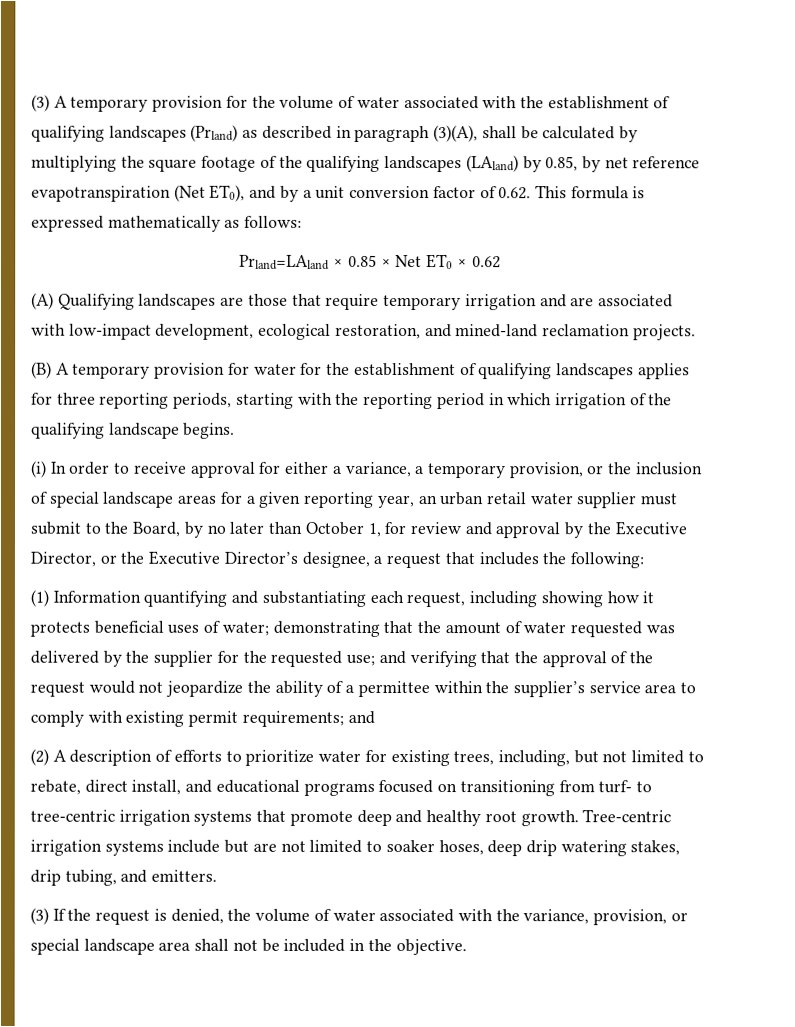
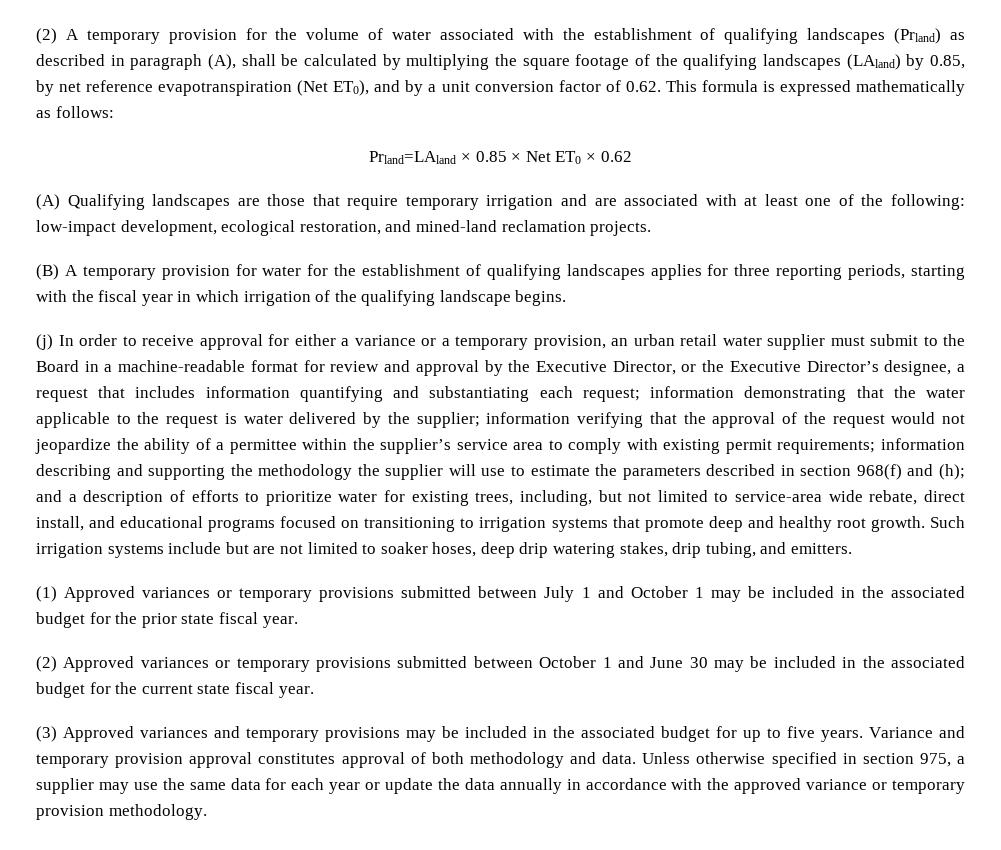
[31,94,50,112] (3) -> [36,28,57,44] (2)
[433,125,479,143] (3)(A), -> [208,54,236,70] (A),
(66, 329) none -> [744,194,965,210] at least one of the following:
[363,392,485,410] reporting period -> [98,290,173,306] fiscal year
[31,460,47,478] (i) -> [36,334,53,350] (j)
[345,461,412,478] variance, -> [354,335,436,346] variance or
[587,462,703,476] [31,491,415,509] or the inclusion of special landscape areas for a given reporting year, -> (606, 342) none
[132,521,381,538] Board, by no later than October 1, -> [36,360,298,372] Board in a machine-readable format
[542,552,644,569] [30,589,655,608] [30,620,675,638] [30,650,406,667] the following: // (1) Information quantifying and substantiating each request, including showing how it protects beneficial uses of water; demonstrating that the amount of water requested was delivered by the supplier for the requested use; and -> [205,386,965,402] [36,412,571,428] information quantifying and substantiating each request; information demonstrating that the water applicable to the request is water delivered by the supplier; information
[347,710,375,724] [30,748,67,766] and // (2) A -> [880,438,965,450] [36,464,965,480] [36,490,77,502] information describing and supporting the methodology the supplier will use to estimate the parameters described in section 968(f) and (h); and a
(704, 757) none -> [735,490,863,502] service-area wide
[558,780,652,794] [30,809,115,822] from turf- to tree-centric -> [460,518,475,528] to
[582,809,672,823] Tree-centric -> [929,516,965,528] Such
[30,907,688,926] [30,938,467,956] (3) If the request is denied, the volume of water associated with the variance, provision, or special landscape area shall not be included in the objective. -> [36,586,965,602] [36,612,298,628] [36,656,966,672] [36,682,314,698] [36,726,965,742] [36,752,965,768] [36,778,966,794] [36,804,207,820] (1) Approved variances or temporary provisions submitted between July 1 and October 1 may be included in the associated budget for the prior state fiscal year. // (2) Approved variances or temporary provisions submitted between October 1 and June 30 may be included in the associated budget for the current state fiscal year. // (3) Approved variances and temporary provisions may be included in the associated budget for up to five years. Variance and temporary provision approval constitutes approval of both methodology and data. Unless otherwise specified in section 975, a supplier may use the same data for each year or update the data annually in accordance with the approved variance or temporary provision methodology.

